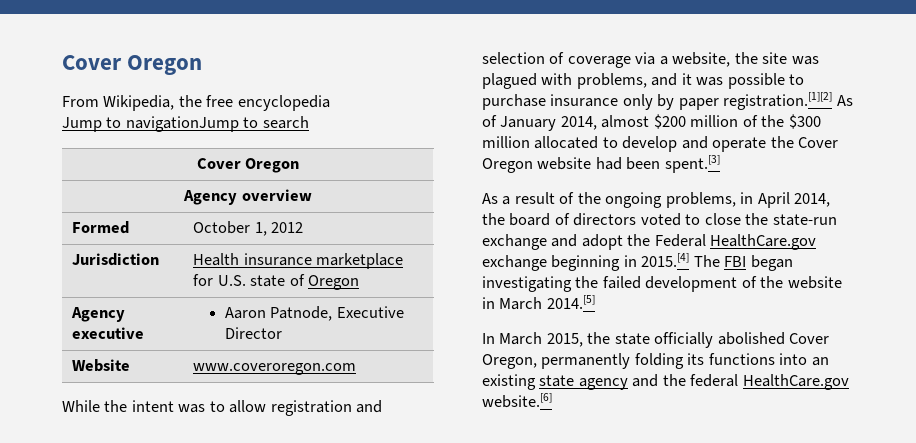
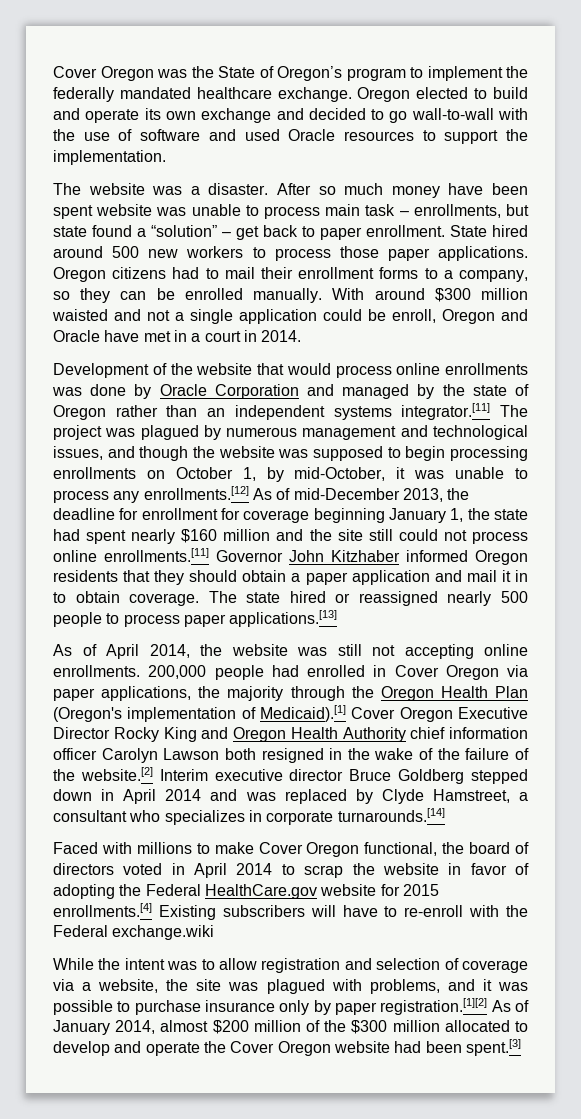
[62,55,203,75] [62,95,330,111] [62,116,309,132] [196,158,300,173] [183,189,312,205] [72,221,130,234] [193,221,304,236] [72,253,160,266] [193,253,404,269] [193,274,360,290] [71,307,126,322] [72,327,145,339] [224,306,404,321] [224,327,282,339] [72,359,131,372] [193,363,357,375] Cover Oregon // From Wikipedia, the free encyclopedia // Jump to navigationJump to search // Cover Oregon // Agency overview // Formed | October 1, 2012 // Jurisdiction | Health insurance marketplace for U.S. state of Oregon // Agency executive | Aaron Patnode, Executive Director // Website | www.coveroregon.com -> [53,66,528,81] [53,87,528,102] [53,108,529,123] [53,129,528,144] [53,150,166,165] [53,183,529,198] [53,204,529,219] [53,225,528,240] [53,246,528,261] [53,267,528,282] [53,288,528,303] [52,309,528,324] [53,330,302,342] [53,363,528,378] [52,384,529,399] [53,403,528,420] [53,425,528,440] [53,446,528,461] [53,467,529,482] [53,486,470,503] [53,508,528,523] [53,529,528,544] [53,548,528,565] [53,570,528,585] [53,591,528,606] [53,610,338,627] [53,644,528,659] [53,665,528,680] [53,686,528,701] [53,705,528,722] [53,727,528,742] [53,748,529,763] [53,767,528,784] [53,789,529,804] [53,808,445,825] [53,842,529,857] [53,863,530,878] [53,884,439,899] [53,903,528,920] [53,925,215,940] Cover Oregon was the State of Oregon’s program to implement the federally mandated healthcare exchange. Oregon elected to build and operate its own exchange and decided to go wall-to-wall with the use of software and used Oracle resources to support the implementation. // The website was a disaster. After so much money have been spent website was unable to process main task – enrollments, but state found a “solution” – get back to paper enrollment. State hired around 500 new workers to process those paper applications. Oregon citizens had to mail their enrollment forms to a company, so they can be enrolled manually. With around $300 million waisted and not a single application could be enroll, Oregon and Oracle have met in a court in 2014. // Development of the website that would process online enrollments was done by Oracle Corporation and managed by the state of Oregon rather than an independent systems integrator.[11] The project was plagued by numerous management and technological issues, and though the website was supposed to begin processing enrollments on October 1, by mid-October, it was unable to process any enrollments.[12] As of mid-December 2013, the deadline for enrollment for coverage beginning January 1, the state had spent nearly $160 million and the site still could not process online enrollments.[11] Governor John Kitzhaber informed Oregon residents that they should obtain a paper application and mail it in to obtain coverage. The state hired or reassigned nearly 500 people to process paper applications.[13] // As of April 2014, the website was still not accepting online enrollments. 200,000 people had enrolled in Cover Oregon via paper applications, the majority through the Oregon Health Plan (Oregon's implementation of Medicaid).[1] Cover Oregon Executive Director Rocky King and Oregon Health Authority chief information officer Carolyn Lawson both resigned in the wake of the failure of the website.[2] Interim executive director Bruce Goldberg stepped down in April 2014 and was replaced by Clyde Hamstreet, a consultant who specializes in corporate turnarounds.[14] // Faced with millions to make Cover Oregon functional, the board of directors voted in April 2014 to scrap the website in favor of adopting the Federal HealthCare.gov website for 2015 enrollments.[4] Existing subscribers will have to re-enroll with the Federal exchange.wiki
[482,192,831,208] [482,213,837,226] [482,234,817,250] [482,253,793,271] [482,276,842,292] [482,295,595,310] [482,332,830,348] [482,353,829,369] [482,374,849,390] [482,393,552,408] // As a result of the ongoing problems, in April 2014, the board of directors voted to close the state-run exchange and adopt the Federal HealthCare.gov exchange beginning in 2015.[4] The FBI began investigating the failed development of the website in March 2014.[5] // In March 2015, the state officially abolished Cover Oregon, permanently folding its functions into an existing state agency and the federal HealthCare.gov website.[6] -> (521, 1047) none

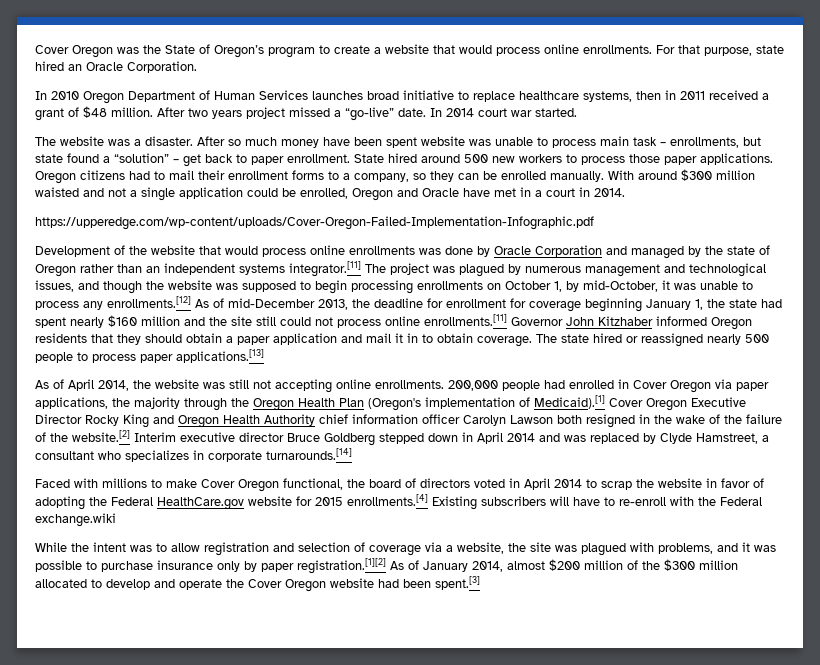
[427,66,528,81] [53,87,528,102] [53,108,529,123] [53,129,528,144] [53,150,166,165] implement the federally mandated healthcare exchange. Oregon elected to build and operate its own exchange and decided to go wall-to-wall with the use of software and used Oracle resources to support the implementation. -> [334,44,784,56] [35,61,197,73] [35,90,769,104] [35,106,577,121] create a website that would process online enrollments. For that purpose, state hired an Oracle Corporation. // In 2010 Oregon Department of Human Services launches broad initiative to replace healthcare systems, then in 2011 received a grant of $48 million. After two years project missed a “go-live” date. In 2014 court war started.
[392,309,436,323] enroll, -> [300,188,348,199] enrolled,
(302, 336) none -> [35,216,594,230] // https://upperedge.com/wp-content/uploads/Cover-Oregon-Failed-Implementation-Infographic.pdf

